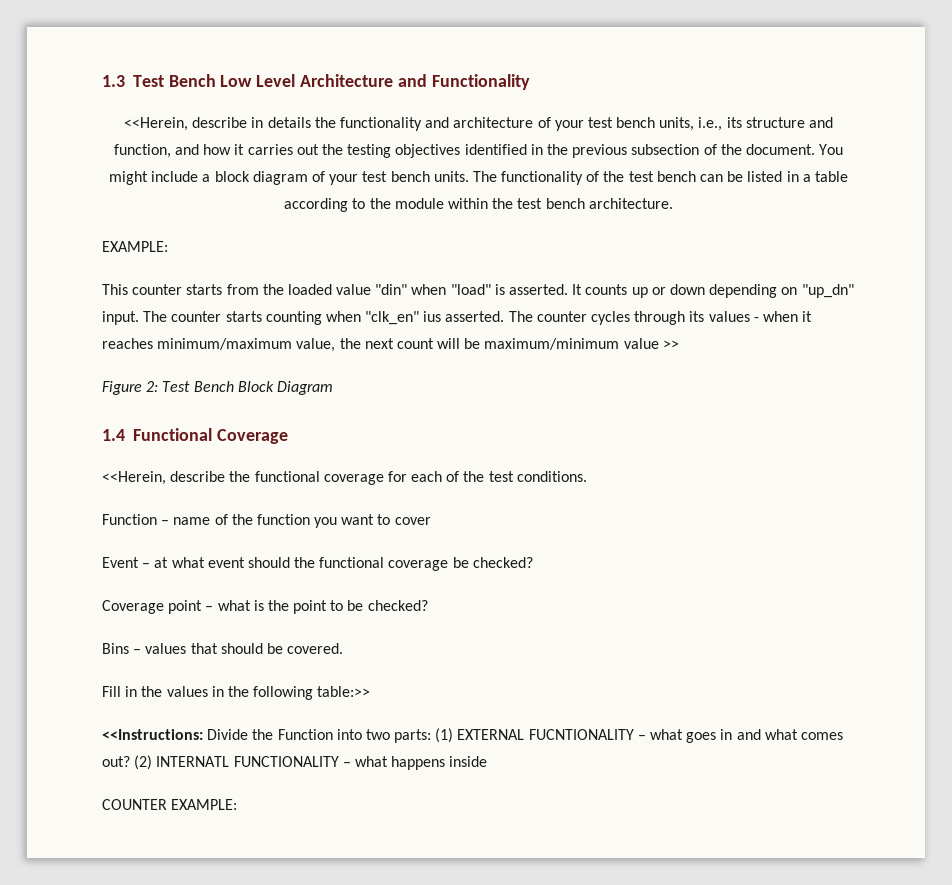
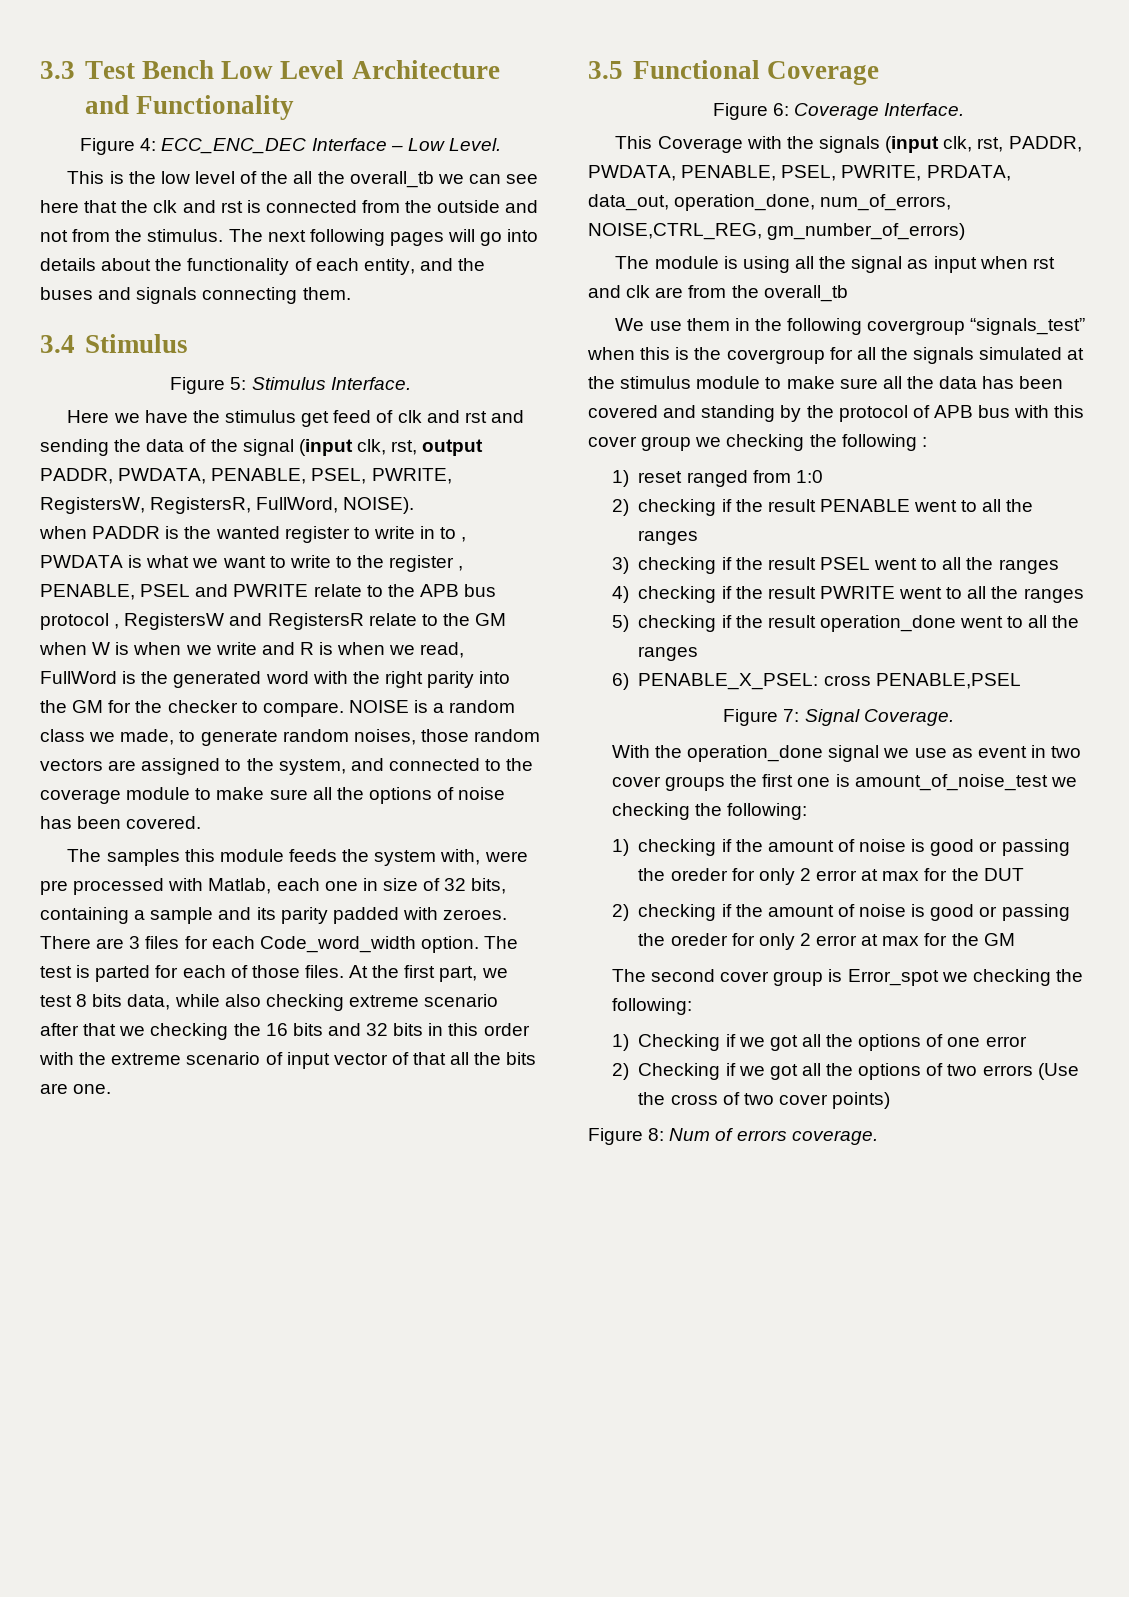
[102,75,125,87] 1.3 -> [40,61,75,79] 3.3
[124,117,833,131] [113,144,844,158] [109,171,848,185] [284,198,673,212] [102,241,168,252] [102,284,854,298] [102,311,813,325] [102,338,679,352] [102,381,333,395] [102,428,288,444] [102,471,587,485] [102,514,431,528] [102,557,533,571] [102,600,428,614] [102,643,344,654] [102,686,371,700] [102,728,843,743] [102,755,488,770] [102,799,238,810] <<Herein, describe in details the functionality and architecture of your test bench units, i.e., its structure and function, and how it carries out the testing objectives identified in the previous subsection of the document. You might include a block diagram of your test bench units. The functionality of the test bench can be listed in a table according to the module within the test bench architecture. // EXAMPLE: // This counter starts from the loaded value "din" when "load" is asserted. It counts up or down depending on "up_dn" input. The counter starts counting when "clk_en" ius asserted. The counter cycles through its values - when it reaches minimum/maximum value, the next count will be maximum/minimum value >> // Figure 2: Test Bench Block Diagram // 1.4 Functional Coverage // <<Herein, describe the functional coverage for each of the test conditions. // Function – name of the function you want to cover // Event – at what event should the functional coverage be checked? // Coverage point – what is the point to be checked? // Bins – values that should be covered. // Fill in the values in the following table:>> // <<Instructions: Divide the Function into two parts: (1) EXTERNAL FUCNTIONALITY – what goes in and what comes out? (2) INTERNATL FUNCTIONALITY – what happens inside // COUNTER EXAMPLE: -> [80,138,501,155] [67,171,539,188] [40,200,539,213] [40,229,539,246] [40,258,486,275] [40,287,351,304] [40,334,188,353] [170,377,411,394] [67,410,524,427] [40,439,484,456] [40,468,452,484] [40,497,415,514] [39,526,467,543] [40,555,464,572] [40,584,497,600] [40,613,507,630] [39,642,465,658] [40,671,511,688] [40,700,516,717] [40,729,541,746] [40,758,534,775] [40,787,506,804] [40,816,202,829] [67,849,528,866] [40,878,507,895] [40,907,508,924] [40,936,519,953] [40,965,508,982] [40,994,499,1011] [40,1023,530,1040] [39,1052,537,1069] [40,1083,112,1094] [588,60,879,85] [712,103,965,120] [615,136,1082,153] [588,165,1011,181] [588,194,952,211] [588,223,966,240] [615,256,1055,273] [588,285,848,302] [615,318,1086,335] [587,347,1085,364] [588,376,1064,389] [588,405,1085,422] [588,434,927,451] [611,470,823,487] [611,499,1034,516] [638,530,699,545] [611,557,1059,574] [611,586,1084,603] [611,615,1080,632] [638,646,699,661] [611,673,1021,690] [723,709,954,726] [611,745,1082,762] [611,774,1077,791] [611,803,808,820] [611,839,1070,856] [638,868,1024,885] [611,904,1070,921] [638,933,1015,950] [611,969,1083,986] [611,998,692,1015] [611,1034,1027,1051] [611,1063,1079,1080] [638,1092,891,1109] [588,1128,878,1145] Figure 4: ECC_ENC_DEC Interface – Low Level. // This is the low level of the all the overall_tb we can see here that the clk and rst is connected from the outside and not from the stimulus. The next following pages will go into details about the functionality of each entity, and the buses and signals connecting them. // 3.4 Stimulus // Figure 5: Stimulus Interface. // Here we have the stimulus get feed of clk and rst and sending the data of the signal (input clk, rst, output PADDR, PWDATA, PENABLE, PSEL, PWRITE, RegistersW, RegistersR, FullWord, NOISE). // when PADDR is the wanted register to write in to , PWDATA is what we want to write to the register , PENABLE, PSEL and PWRITE relate to the APB bus protocol , RegistersW and RegistersR relate to the GM when W is when we write and R is when we read, FullWord is the generated word with the right parity into the GM for the checker to compare. NOISE is a random class we made, to generate random noises, those random vectors are assigned to the system, and connected to the coverage module to make sure all the options of noise has been covered. // The samples this module feeds the system with, were pre processed with Matlab, each one in size of 32 bits, containing a sample and its parity padded with zeroes. There are 3 files for each Code_word_width option. The test is parted for each of those files. At the first part, we test 8 bits data, while also checking extreme scenario after that we checking the 16 bits and 32 bits in this order with the extreme scenario of input vector of that all the bits are one. // 3.5 Functional Coverage // Figure 6: Coverage Interface. // This Coverage with the signals (input clk, rst, PADDR, PWDATA, PENABLE, PSEL, PWRITE, PRDATA, data_out, operation_done, num_of_errors, NOISE,CTRL_REG, gm_number_of_errors) // The module is using all the signal as input when rst and clk are from the overall_tb // We use them in the following covergroup “signals_test” when this is the covergroup for all the signals simulated at the stimulus module to make sure all the data has been covered and standing by the protocol of APB bus with this cover group we checking the following : // 1) reset ranged from 1:0 // 2) checking if the result PENABLE went to all the ranges // 3) checking if the result PSEL went to all the ranges // 4) checking if the result PWRITE went to all the ranges // 5) checking if the result operation_done went to all the ranges // 6) PENABLE_X_PSEL: cross PENABLE,PSEL // Figure 7: Signal Coverage. // With the operation_done signal we use as event in two cover groups the first one is amount_of_noise_test we checking the following: // 1) checking if the amount of noise is good or passing the oreder for only 2 error at max for the DUT // 2) checking if the amount of noise is good or passing the oreder for only 2 error at max for the GM // The second cover group is Error_spot we checking the following: // 1) Checking if we got all the options of one error // 2) Checking if we got all the options of two errors (Use the cross of two cover points) // Figure 8: Num of errors coverage.

